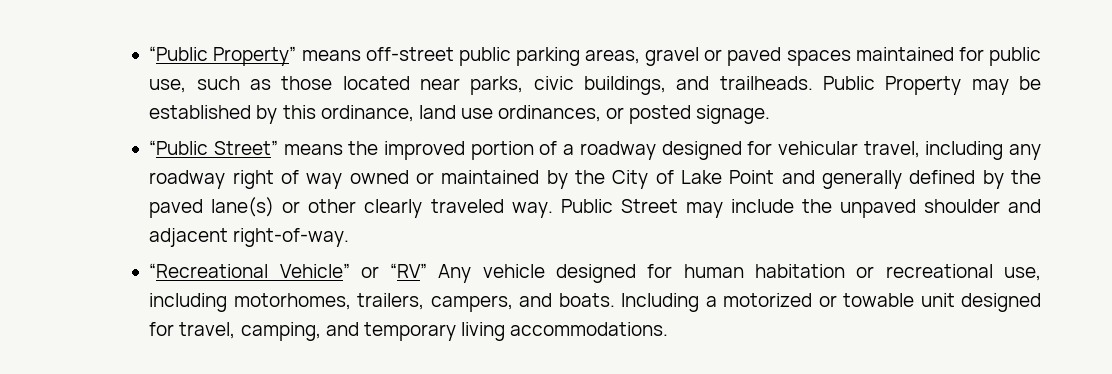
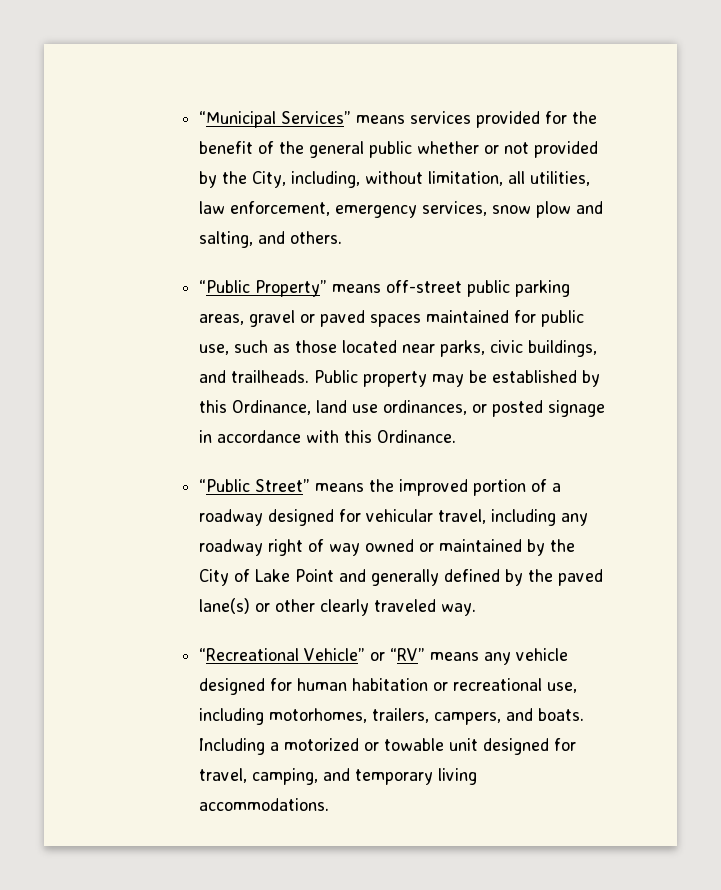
(149, 53) none -> [198,111,597,128] [198,141,598,158] [198,171,590,188] [198,201,603,218] [198,231,342,248] “Municipal Services” means services provided for the benefit of the general public whether or not provided by the City, including, without limitation, all utilities, law enforcement, emergency services, snow plow and salting, and others. //
[885,76,962,95] Property -> [362,371,427,387] property
[320,105,414,122] ordinance, -> [231,400,311,415] Ordinance,
[696,105,771,124] signage. -> [547,400,605,417] [198,430,456,443] signage in accordance with this Ordinance.
[560,199,1041,218] [149,228,350,247] Public Street may include the unpaved shoulder and adjacent right-of-way. -> (476, 609) none
[438,264,472,283] Any -> [429,652,511,665] means any

